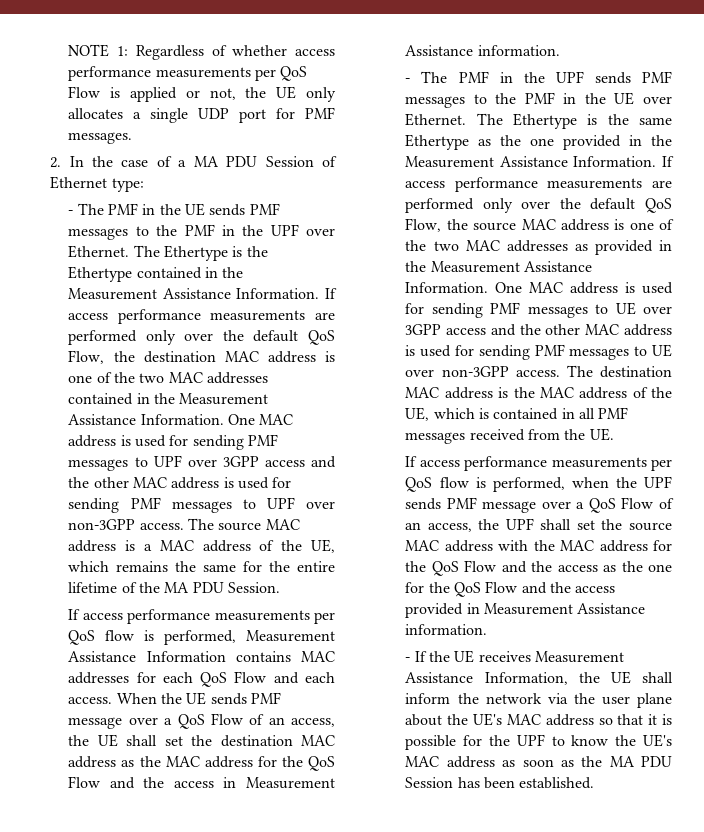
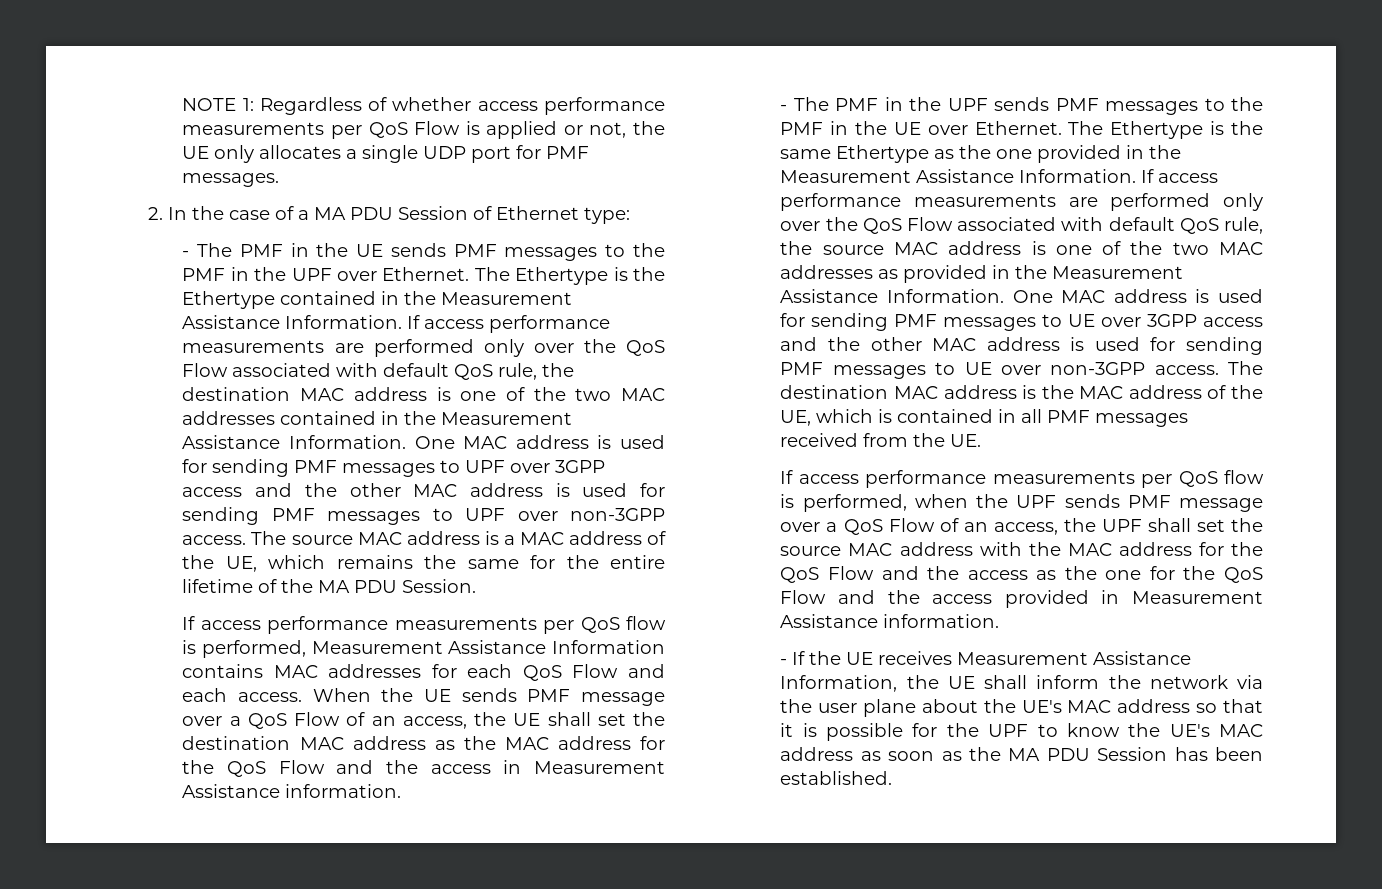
[253,330,336,345] [68,350,105,364] default QoS Flow, -> [626,340,665,356] [182,363,538,380] QoS Flow associated with default QoS rule,
[590,198,672,213] [405,218,442,232] default QoS Flow, -> [862,217,1263,234] QoS Flow associated with default QoS rule,

